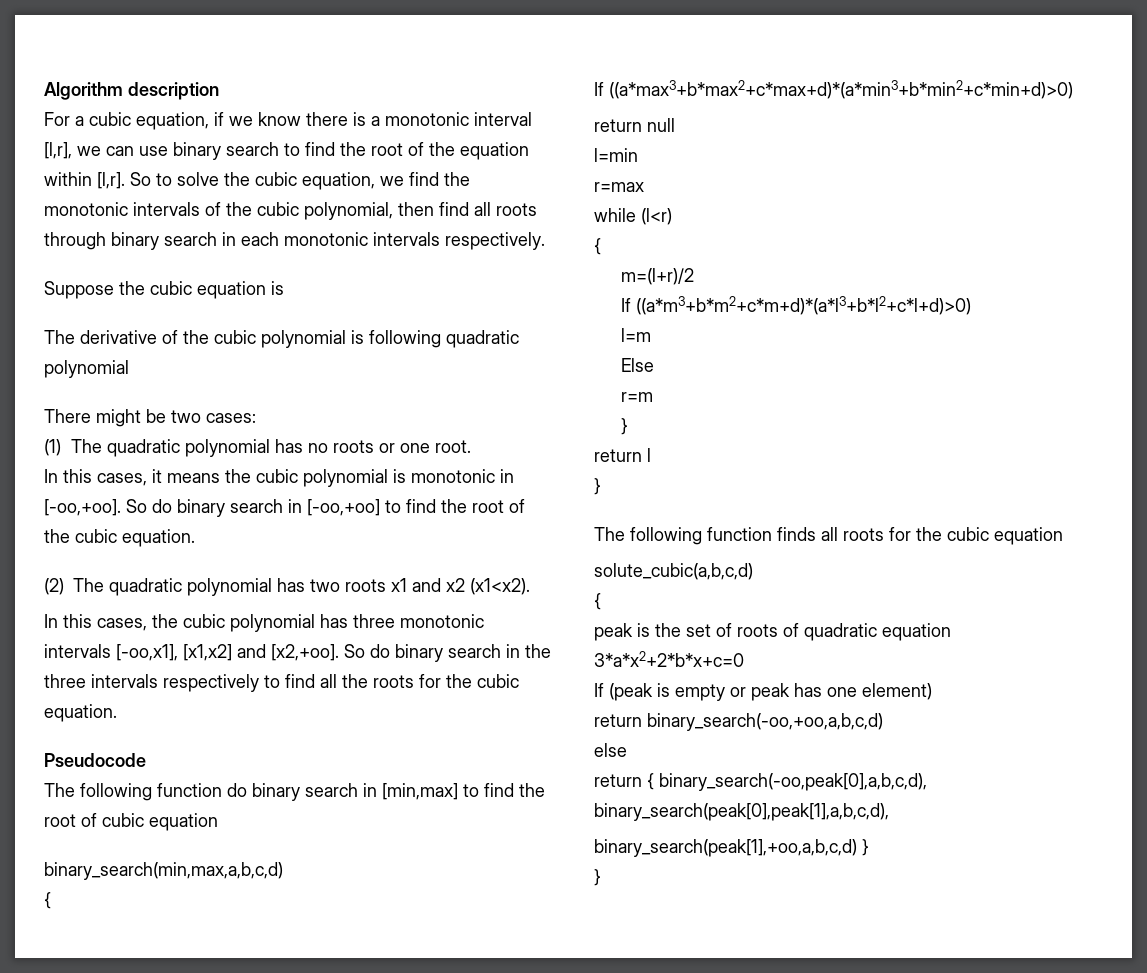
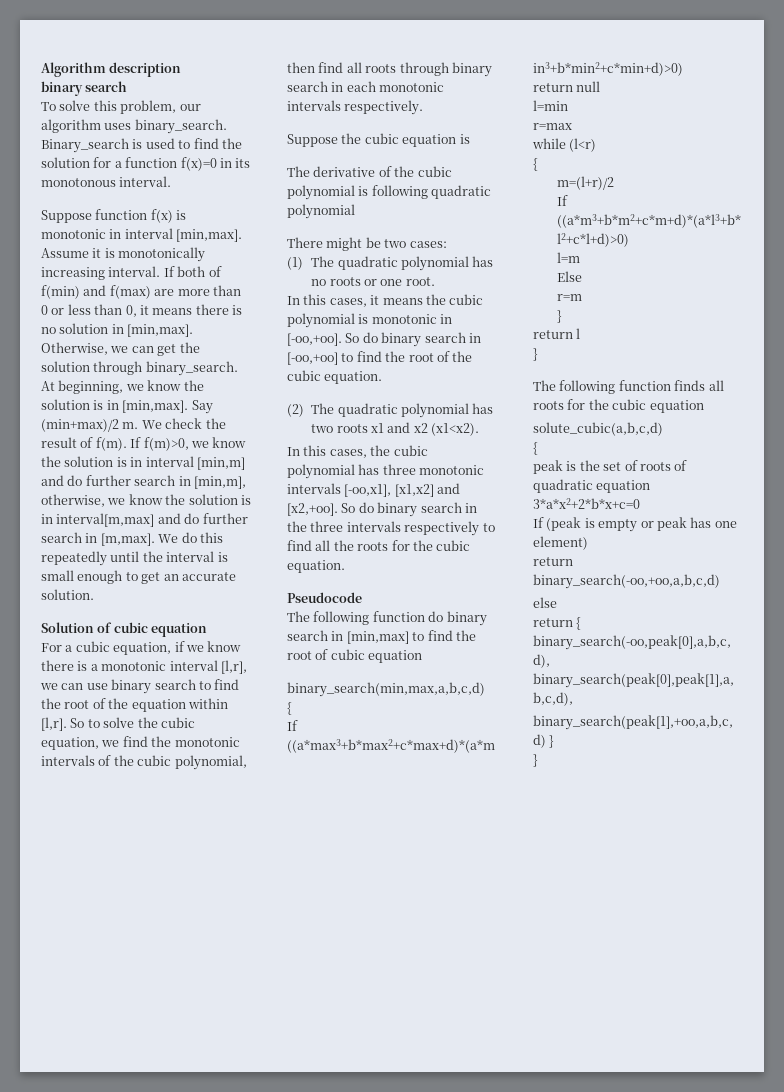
(219, 91) none -> [41,81,128,96] [41,100,201,114] [41,119,227,134] [41,138,242,153] [41,157,251,171] [41,176,172,187] [41,209,187,223] [41,228,243,242] [41,247,206,262] [41,266,222,280] [41,285,241,299] [41,304,242,317] [41,323,194,337] [41,342,200,356] [41,361,238,376] [41,380,204,394] [41,399,213,414] [41,418,226,432] [41,437,247,451] [41,456,245,470] [41,475,246,489] [41,494,251,507] [41,513,248,527] [41,532,223,546] [41,551,228,566] [41,570,236,584] [41,589,94,600] [41,622,208,637] // binary search // To solve this problem, our algorithm uses binary_search. Binary_search is used to find the solution for a function f(x)=0 in its monotonous interval. // Suppose function f(x) is monotonic in interval [min,max]. Assume it is monotonically increasing interval. If both of f(min) and f(max) are more than 0 or less than 0, it means there is no solution in [min,max]. Otherwise, we can get the solution through binary_search. At beginning, we know the solution is in [min,max]. Say (min+max)/2 m. We check the result of f(m). If f(m)>0, we know the solution is in interval [min,m] and do further search in [min,m], otherwise, we know the solution is in interval[m,max] and do further search in [m,max]. We do this repeatedly until the interval is small enough to get an accurate solution. // Solution of cubic equation

